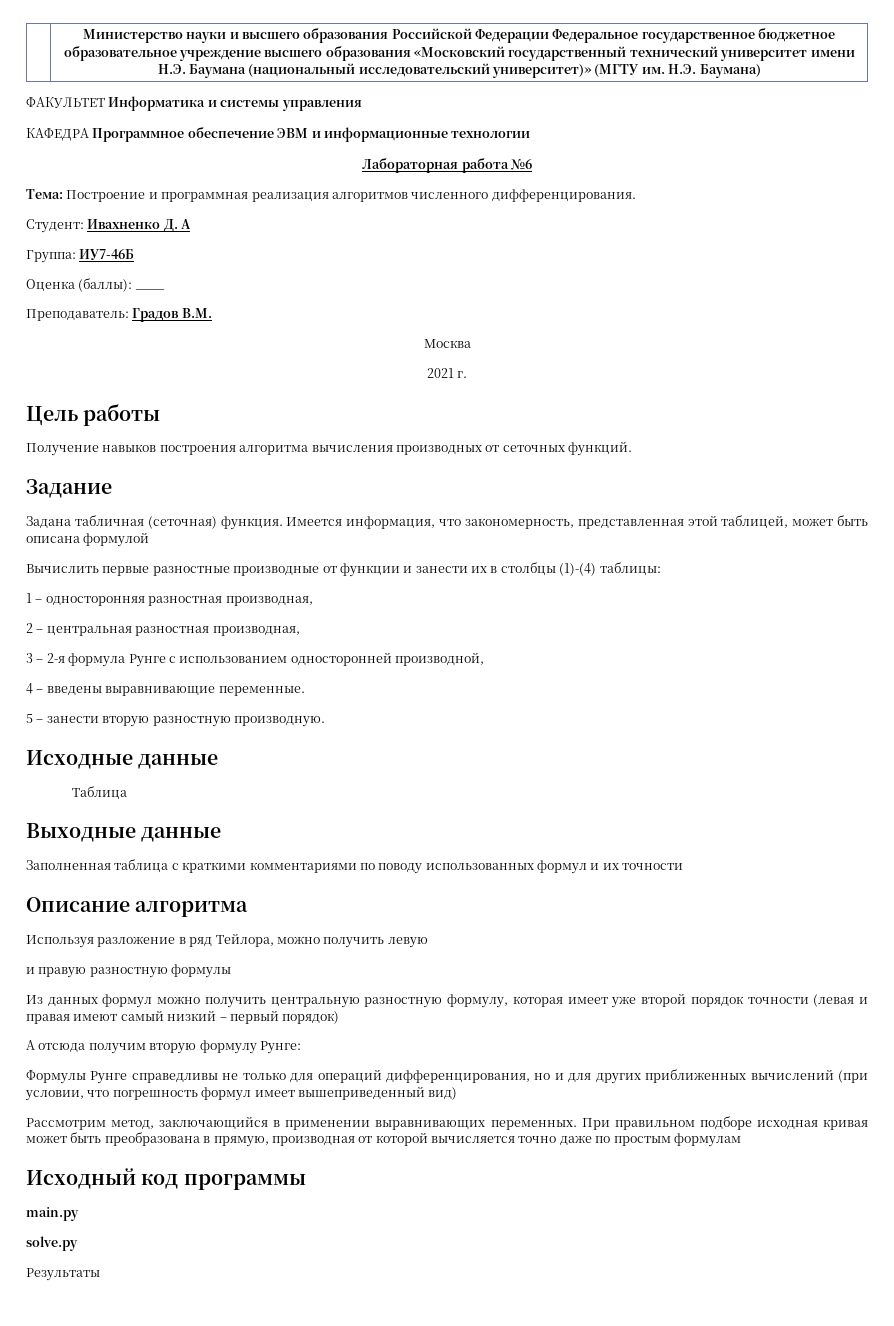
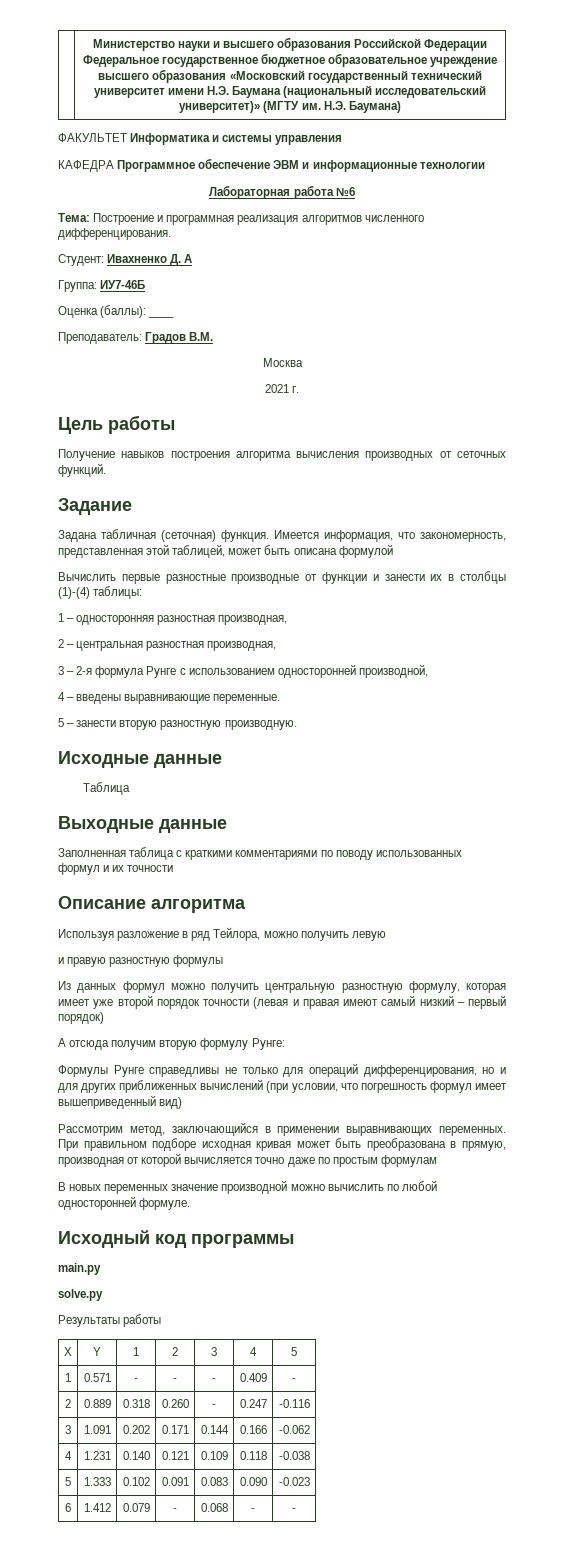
(741, 1140) none -> [58,1180,437,1194] [58,1196,191,1210] // В новых переменных значение производной можно вычислить по любой односторонней формуле.
(100, 1274) none -> [123,1314,162,1327] [64,1347,72,1356] [93,1347,101,1356] [133,1347,139,1356] [172,1347,178,1356] [211,1347,217,1356] [250,1347,257,1356] [291,1347,297,1356] [65,1373,71,1382] [83,1373,111,1382] [134,1378,138,1382] [173,1378,177,1382] [212,1378,216,1382] [239,1373,267,1382] [292,1378,296,1382] [65,1399,71,1408] [83,1399,111,1408] [122,1399,150,1408] [161,1399,189,1408] [212,1404,216,1408] [239,1399,267,1408] [278,1399,310,1408] [65,1425,71,1434] [83,1425,111,1434] [122,1425,150,1434] [161,1425,189,1434] [200,1425,229,1434] [239,1425,267,1434] [278,1425,310,1434] [65,1451,72,1460] [83,1451,111,1460] [122,1451,150,1460] [161,1451,189,1460] [200,1451,228,1460] [239,1451,267,1460] [278,1451,310,1460] [65,1477,71,1486] [83,1477,111,1486] [122,1477,150,1486] [161,1477,189,1486] [200,1477,228,1486] [239,1477,267,1486] [278,1477,310,1486] [65,1503,71,1512] [83,1503,111,1512] [122,1503,150,1512] [173,1508,177,1512] [200,1503,228,1512] [251,1508,255,1512] [292,1508,296,1512] работы // X | Y | 1 | 2 | 3 | 4 | 5 // 1 | 0.571 | - | - | - | 0.409 | - // 2 | 0.889 | 0.318 | 0.260 | - | 0.247 | -0.116 // 3 | 1.091 | 0.202 | 0.171 | 0.144 | 0.166 | -0.062 // 4 | 1.231 | 0.140 | 0.121 | 0.109 | 0.118 | -0.038 // 5 | 1.333 | 0.102 | 0.091 | 0.083 | 0.090 | -0.023 // 6 | 1.412 | 0.079 | - | 0.068 | - | -

